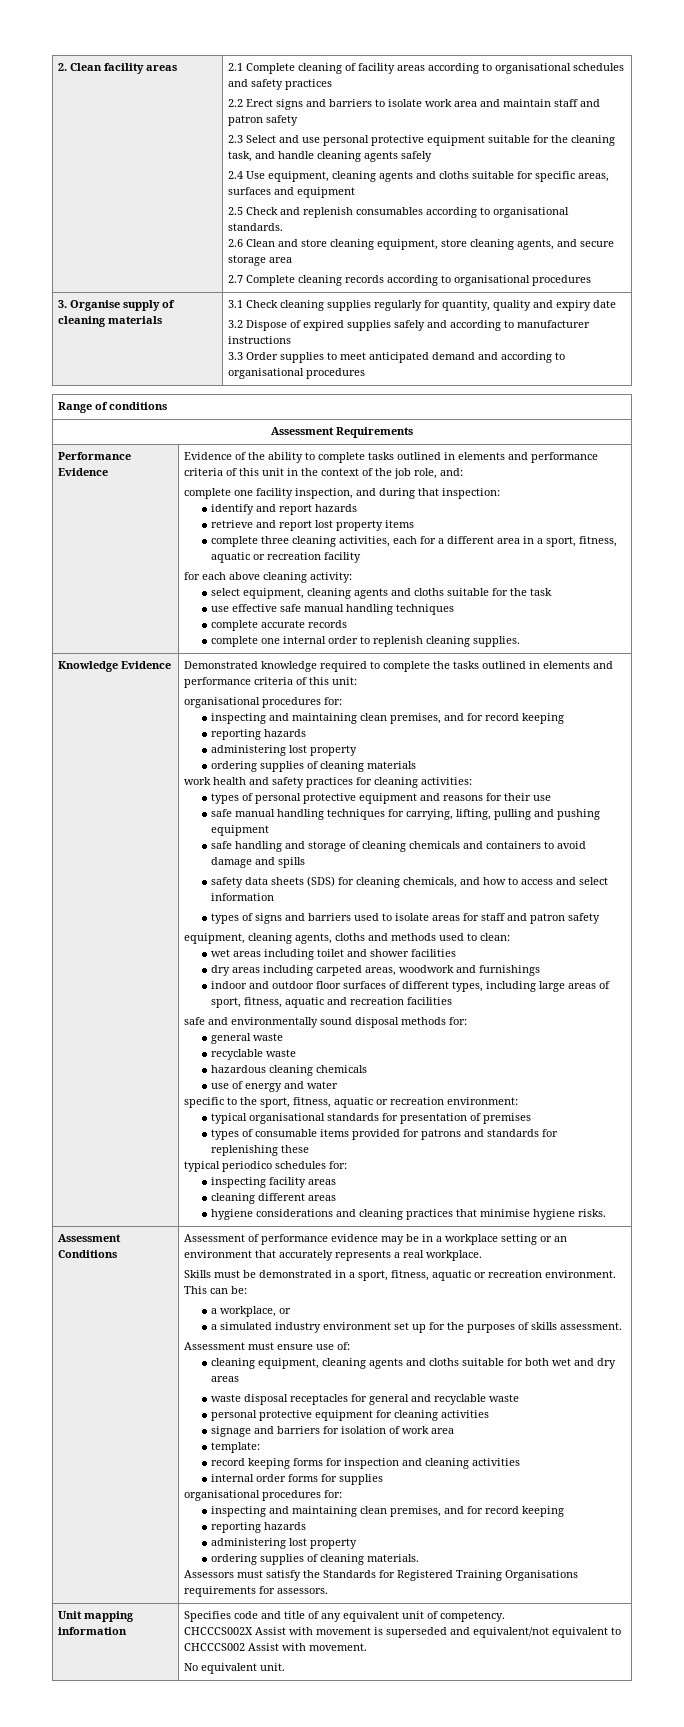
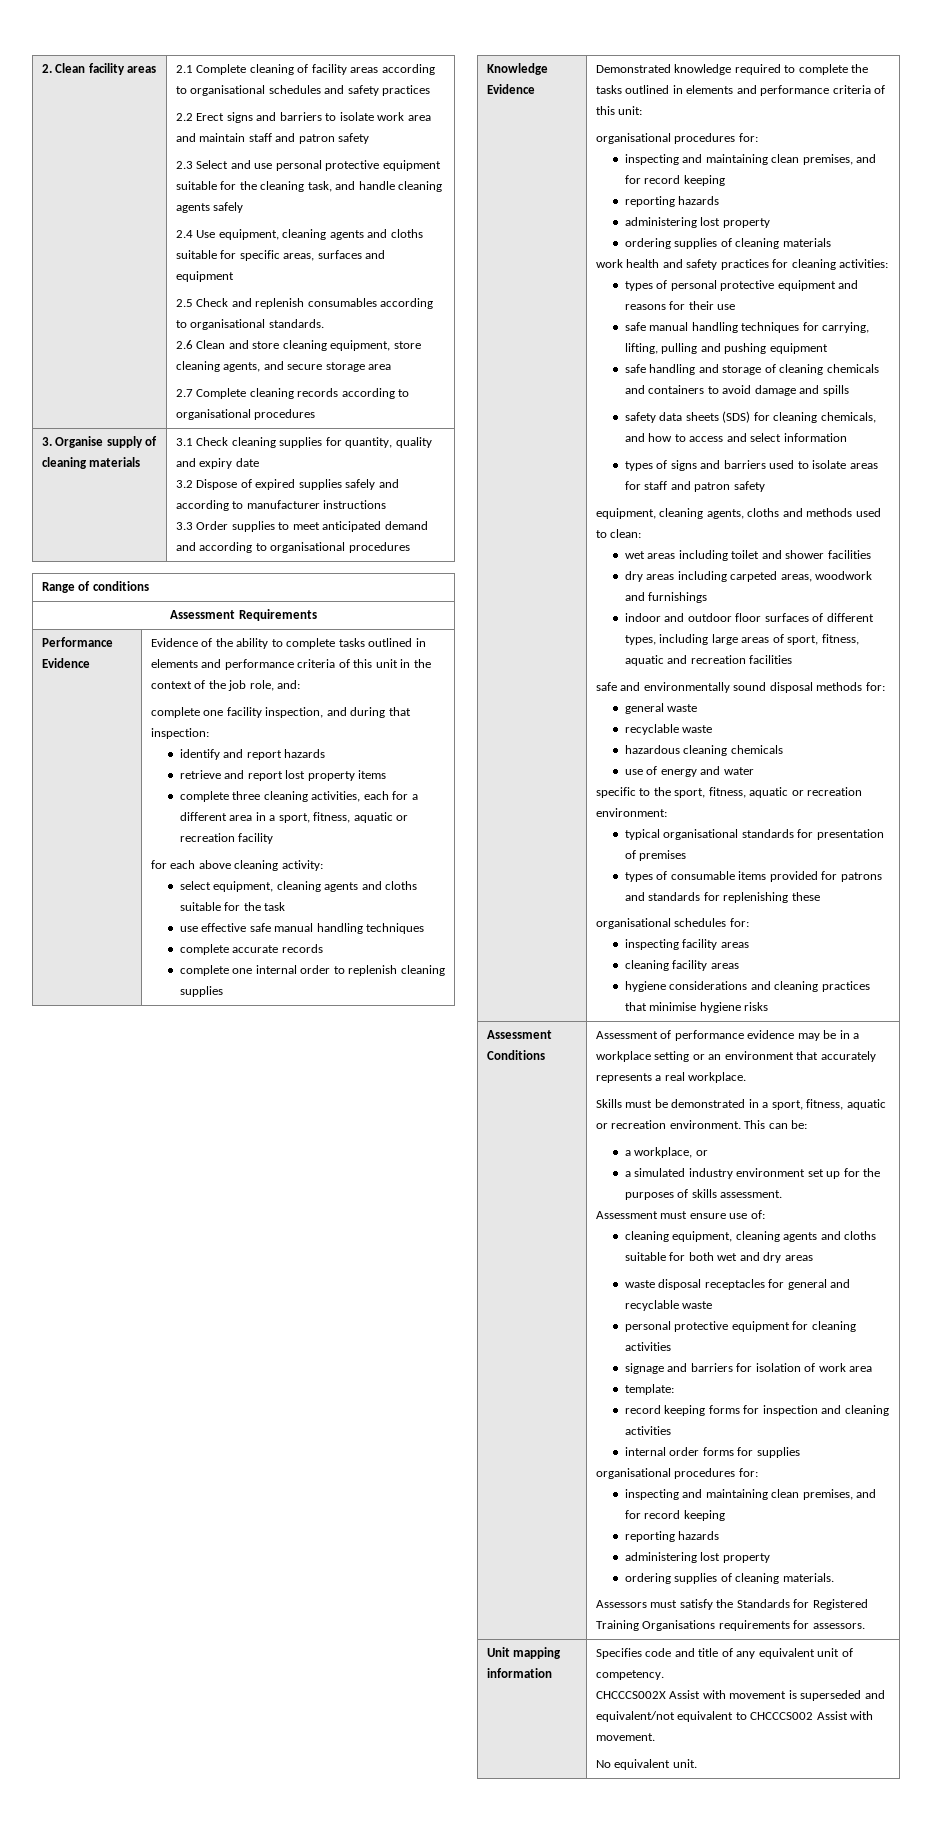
[374,300,423,311] regularly -> (323, 442) none
[473,636,521,647] supplies. -> [179,986,223,997] supplies
[184,1161,273,1172] typical periodico -> [595,918,671,929] organisational
[258,1193,306,1201] different -> [672,960,708,971] facility
[578,1209,607,1217] risks. -> [744,1002,769,1011] risks

